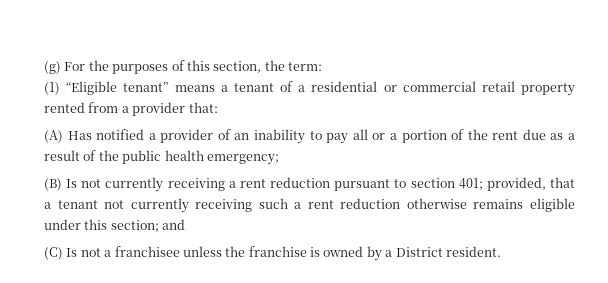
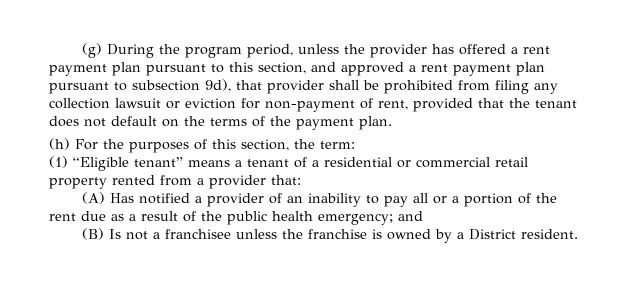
(61, 67) none -> [106,44,550,58] [49,62,545,76] [49,79,558,94] [49,98,577,112] [49,116,392,130] [49,138,70,150] During the program period, unless the provider has offered a rent payment plan pursuant to this section, and approved a rent payment plan pursuant to subsection 9d), that provider shall be prohibited from filing any collection lawsuit or eviction for non-payment of rent, provided that the tenant does not default on the terms of the payment plan. // (h)
(279, 159) none -> [398,211,423,221] and
[105,177,575,192] [44,198,575,213] [44,219,186,232] [44,247,101,260] currently receiving a rent reduction pursuant to section 401; provided, that a tenant not currently receiving such a rent reduction otherwise remains eligible under this section; and // (C) Is not -> (148, 235) none

